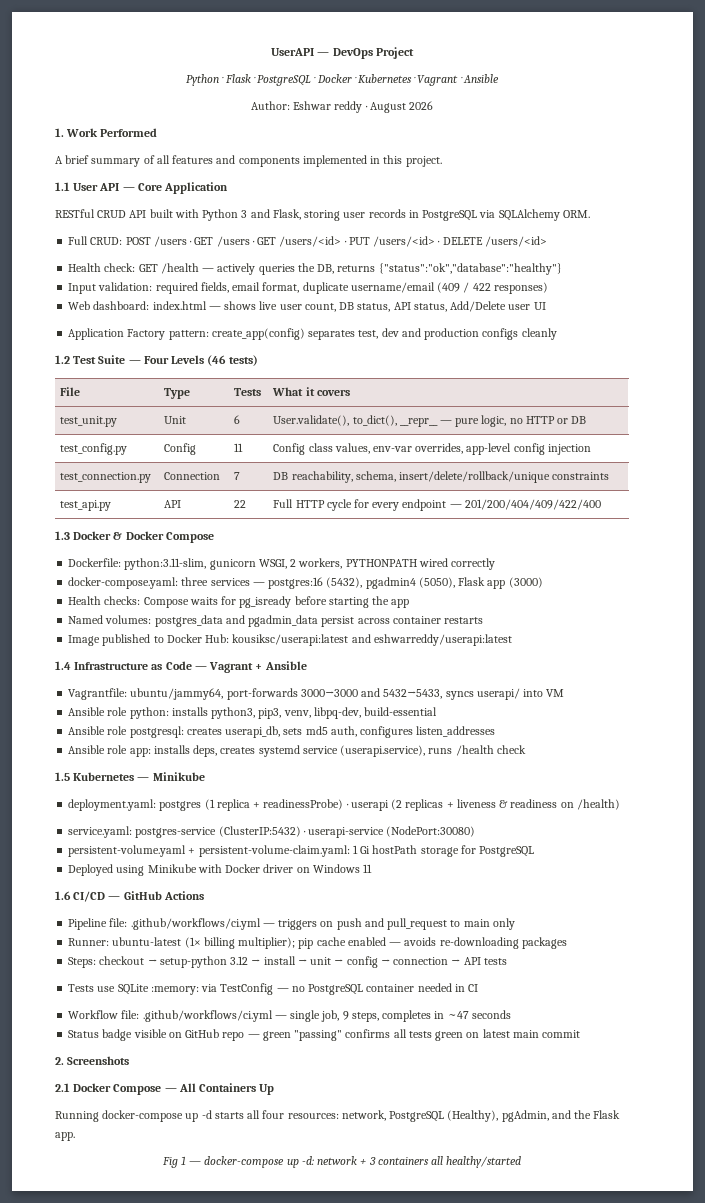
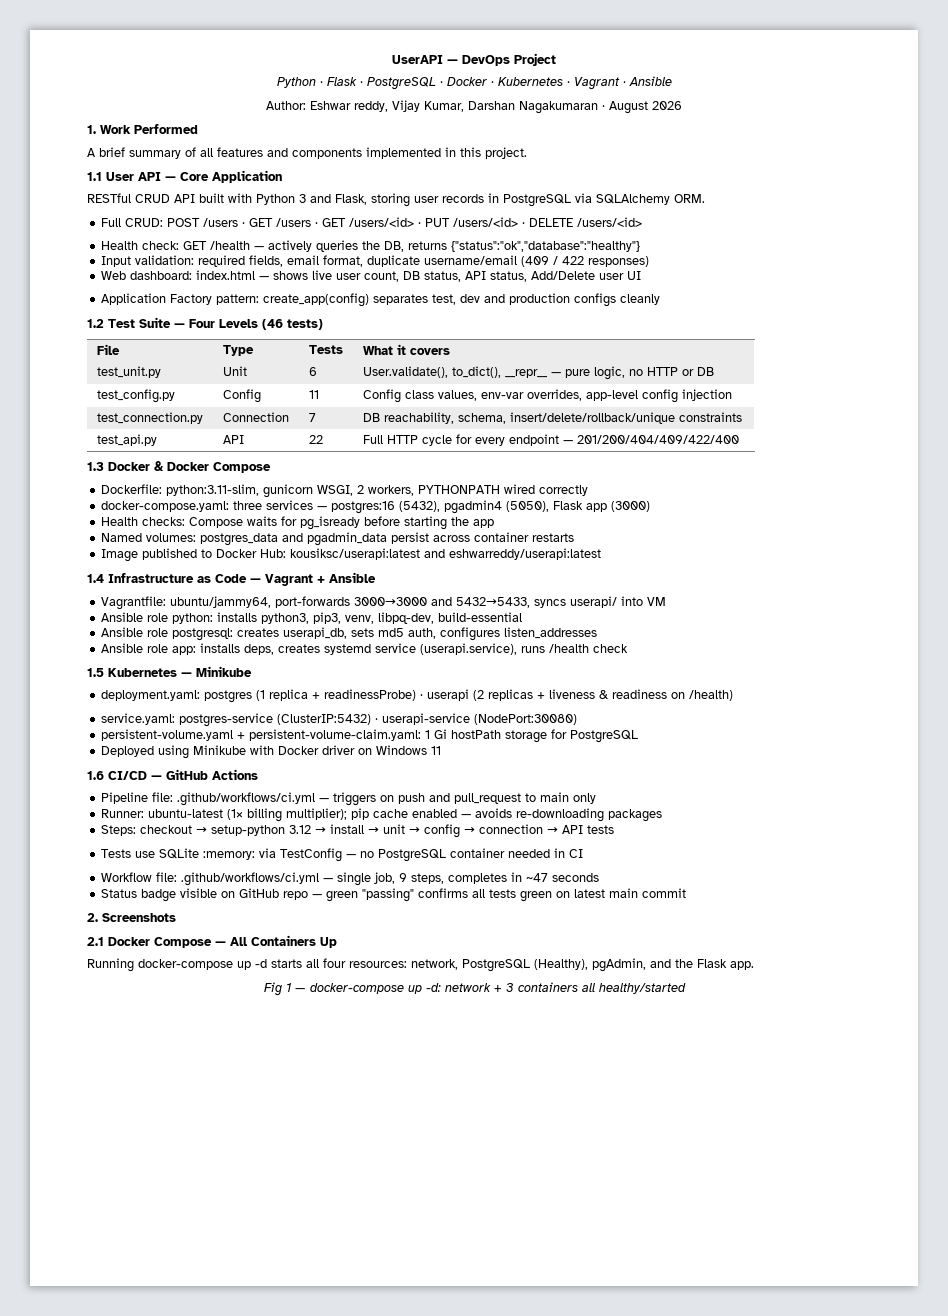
[334,101,363,113] reddy -> [354,100,598,114] reddy, Vijay Kumar, Darshan Nagakumaran

